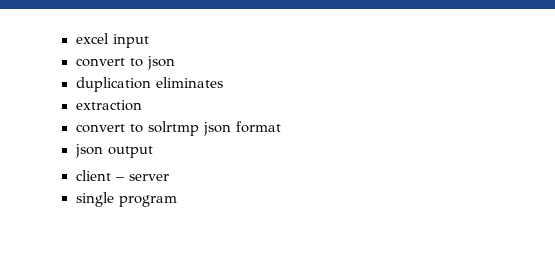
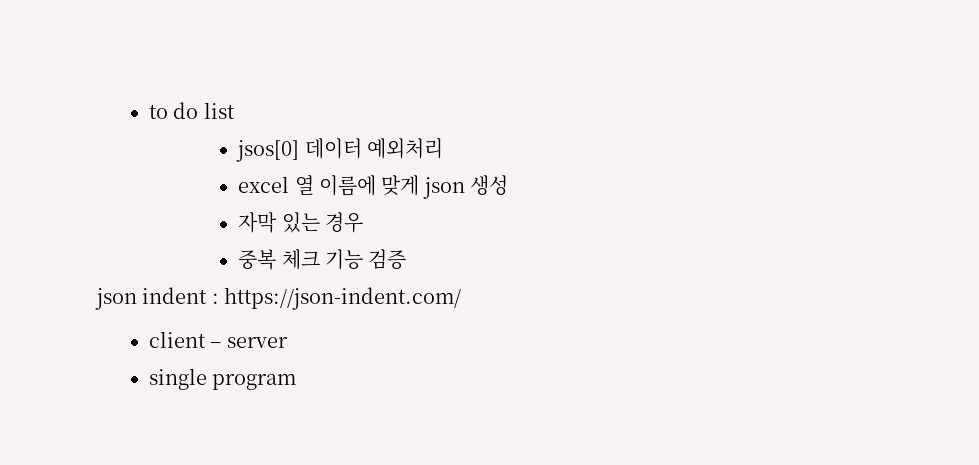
[75,33,149,48] [75,56,175,70] [75,77,223,92] [75,100,142,111] [75,121,281,136] [74,144,153,158] excel input // convert to json // duplication eliminates // extraction // convert to solrtmp json format // json output -> [148,102,235,119] [236,138,444,162] [238,175,509,199] [238,212,364,233] [238,249,407,270] [95,287,462,310] to do list // jsos[0] 데이터 예외처리 // excel 열 이름에 맞게 json 생성 // 자막 있는 경우 // 중복 체크 기능 검증 // json indent : https://json-indent.com/

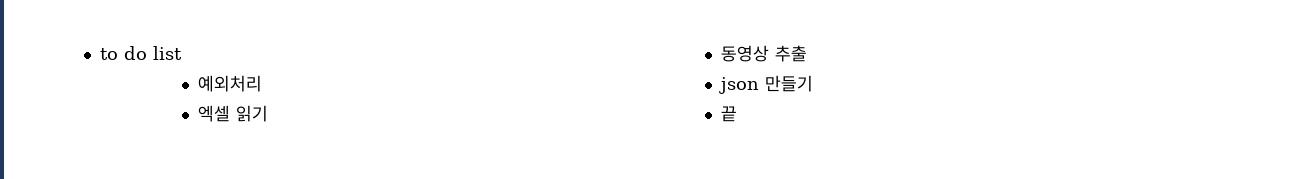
[236,138,362,162] jsos[0] 데이터 -> (183, 53) none
[238,175,509,199] [238,212,364,233] [238,249,407,270] [95,287,462,310] [148,331,288,348] [148,368,297,390] excel 열 이름에 맞게 json 생성 // 자막 있는 경우 // 중복 체크 기능 검증 // json indent : https://json-indent.com/ // client – server // single program -> [198,105,269,122] [721,45,808,62] [719,75,814,94] [721,106,738,122] 엑셀 읽기 // 동영상 추출 // json 만들기 // 끝

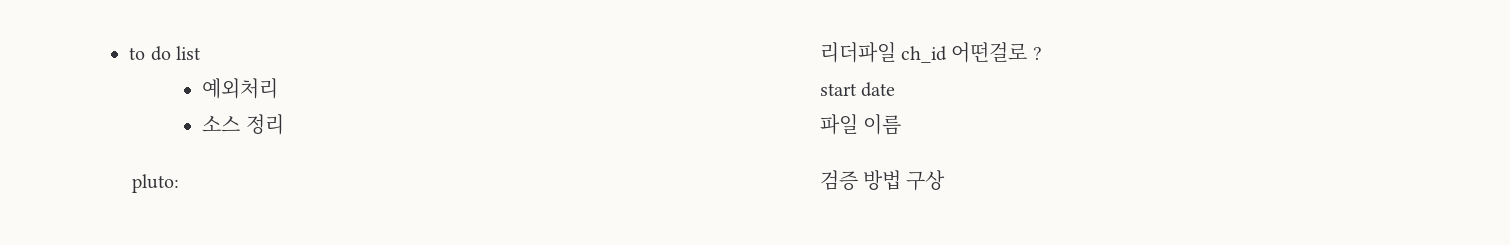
[198,105,269,122] [721,45,808,62] [719,75,814,94] [721,106,738,122] 엑셀 읽기 // 동영상 추출 // json 만들기 // 끝 -> [202,114,284,135] [131,174,179,193] [819,42,1042,63] [819,82,895,97] [819,114,901,135] [819,170,946,191] 소스 정리 // pluto: // 리더파일 ch_id 어떤걸로 ? // start date // 파일 이름 // 검증 방법 구상

